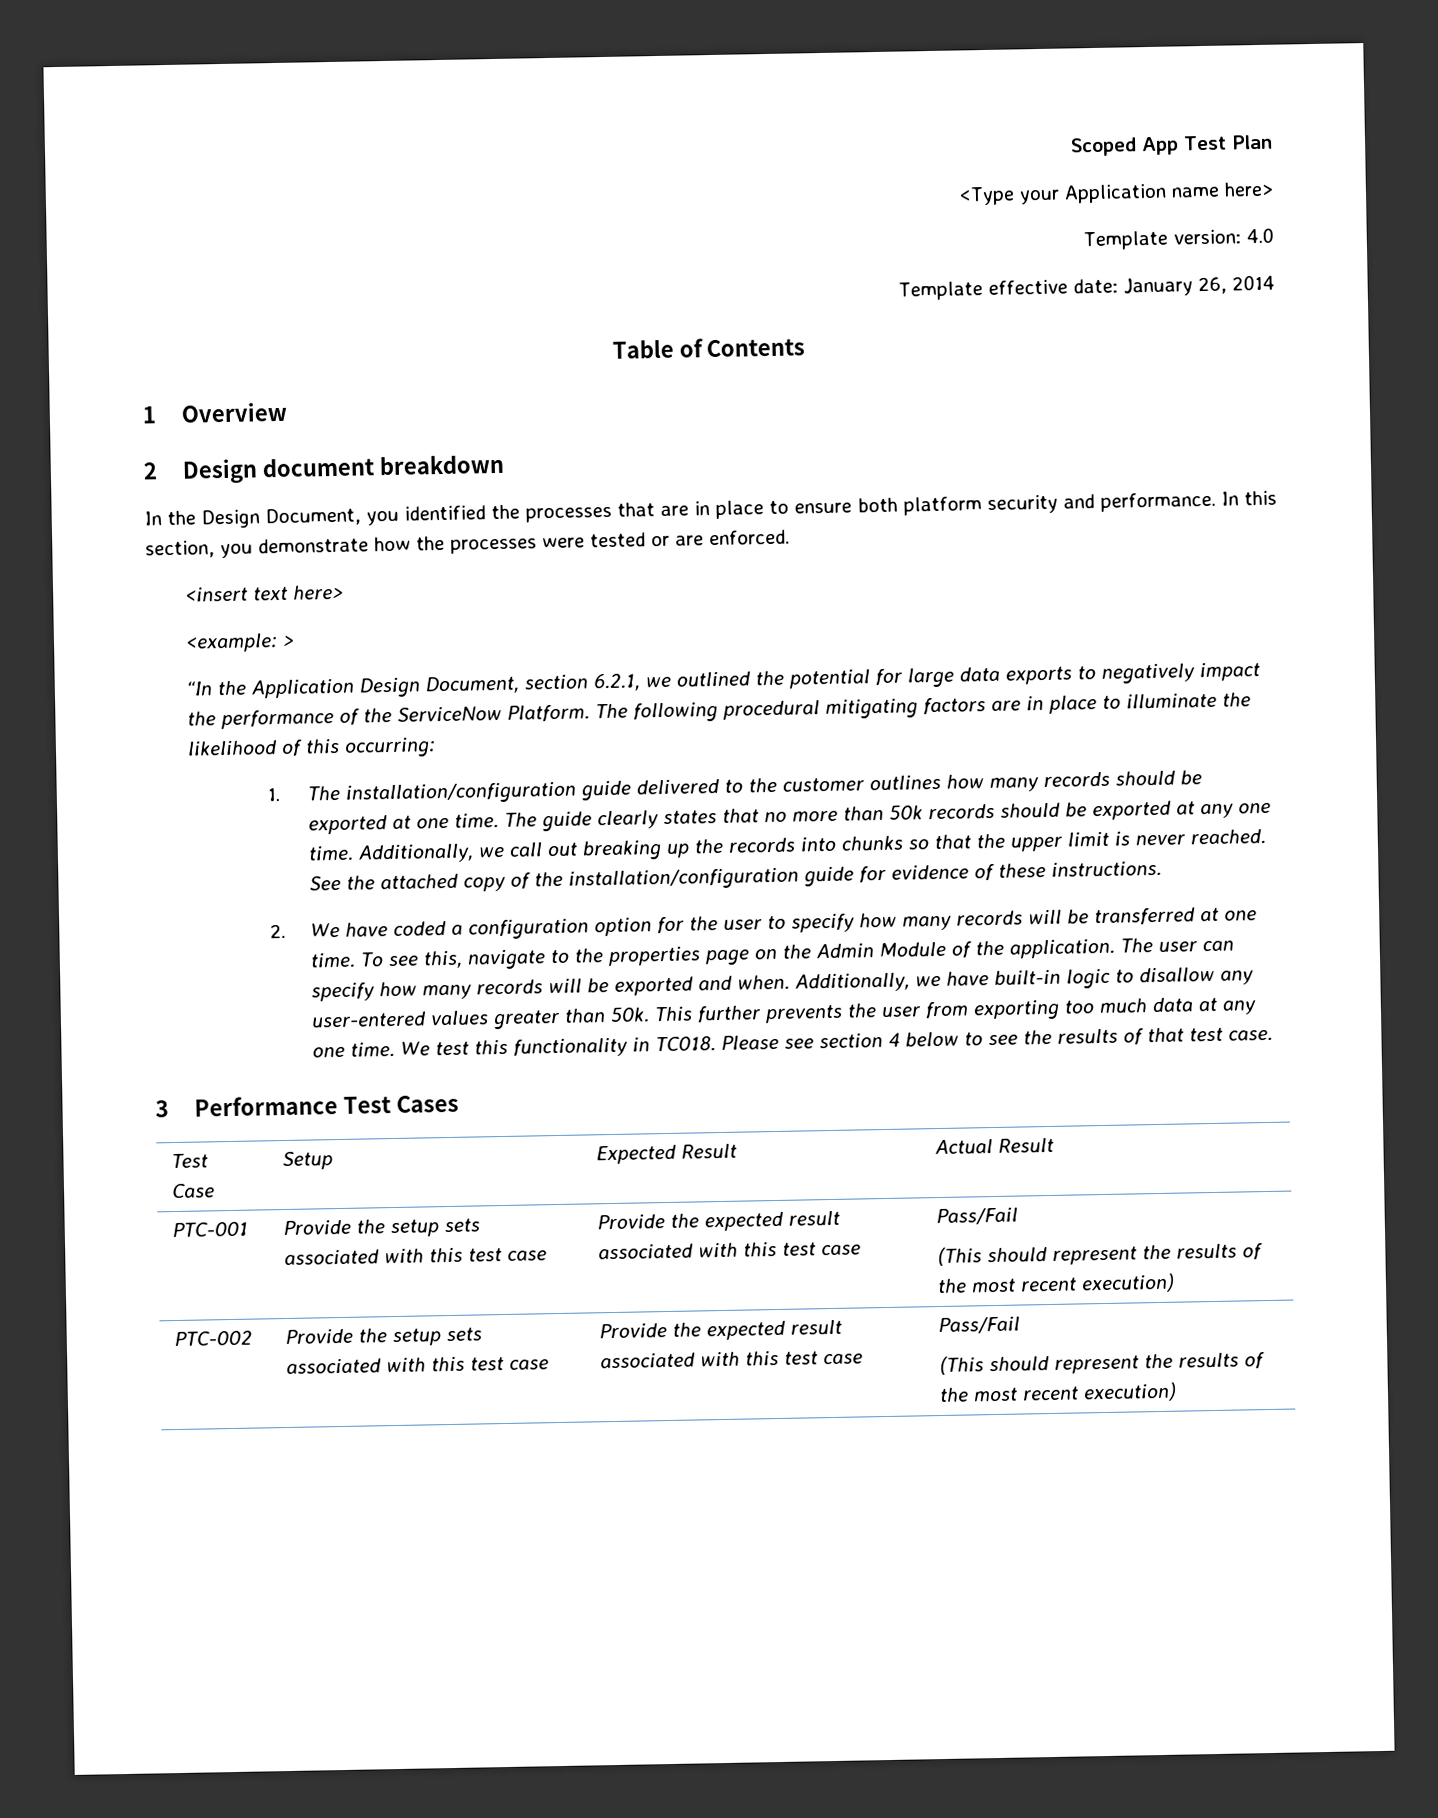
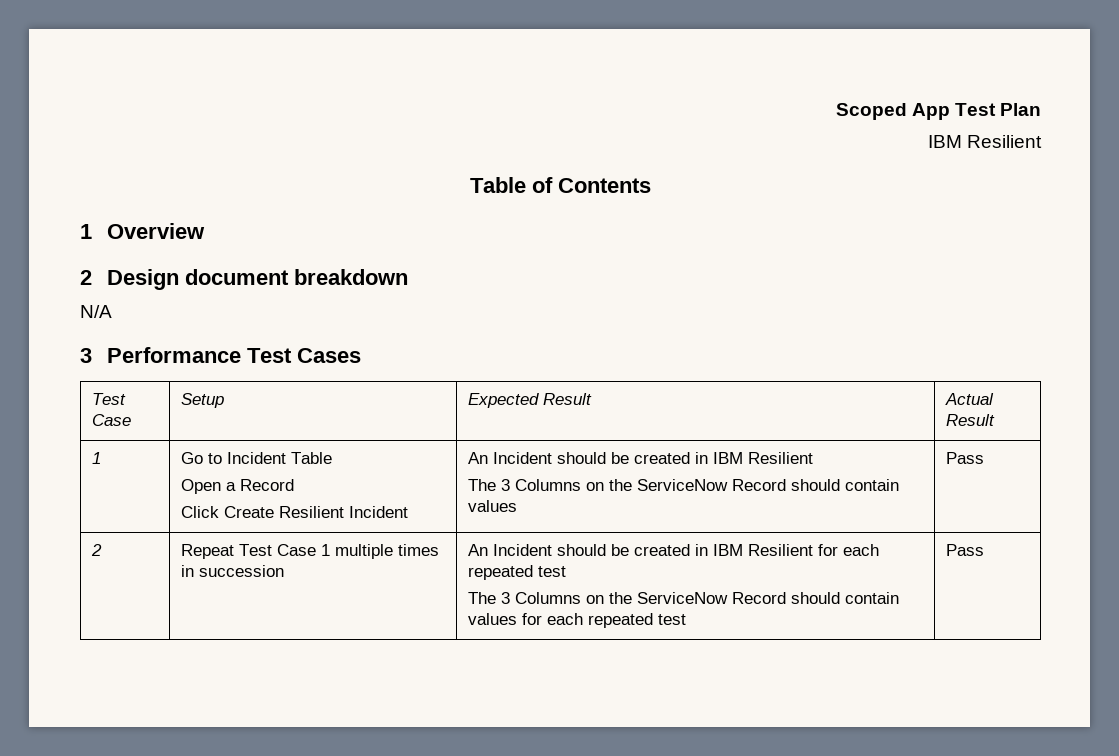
[959,181,1274,206] [1083,227,1274,251] [898,274,1275,301] <Type your Application name here> // Template version: 4.0 // Template effective date: January 26, 2014 -> [927,135,1042,148] IBM Resilient
[144,490,1277,529] [145,529,790,559] [185,584,345,602] [185,633,296,653] [186,662,1262,699] [187,692,1252,730] [187,737,437,758] [267,770,1202,805] [307,800,1271,835] [307,828,1266,864] [308,860,1162,892] [270,907,1257,940] [309,938,1234,970] [310,966,1254,1002] [310,997,1257,1030] [311,1027,1273,1058] In the Design Document, you identified the processes that are in place to ensure both platform security and performance. In this section, you demonstrate how the processes were tested or are enforced. // <insert text here> // <example: > // “In the Application Design Document, section 6.2.1, we outlined the potential for large data exports to negatively impact the performance of the ServiceNow Platform. The following procedural mitigating factors are in place to illuminate the likelihood of this occurring: // 1. The installation/configuration guide delivered to the customer outlines how many records should be exported at one time. The guide clearly states that no more than 50k records should be exported at any one time. Additionally, we call out breaking up the records into chunks so that the upper limit is never reached. See the attached copy of the installation/configuration guide for evidence of these instructions. // 2. We have coded a configuration option for the user to specify how many records will be transferred at one time. To see this, navigate to the properties page on the Admin Module of the application. The user can specify how many records will be exported and when. Additionally, we have built-in logic to disallow any user-entered values greater than 50k. This further prevents the user from exporting too much data at any one time. We test this functionality in TC018. Please see section 4 below to see the results of that test case. -> [80,305,112,318] N/A
[171,1221,248,1238] [282,1218,480,1238] [283,1247,547,1266] [596,1210,841,1232] [597,1242,861,1260] [935,1207,1019,1226] [936,1243,1263,1267] [936,1272,1175,1294] [173,1330,252,1347] [284,1327,482,1347] [285,1356,549,1375] [598,1319,843,1341] [599,1350,863,1369] [937,1316,1021,1335] [938,1352,1265,1376] [938,1381,1177,1403] PTC-001 | Provide the setup sets associated with this test case | Provide the expected result associated with this test case | Pass/Fail // (This should represent the results of the most recent execution) // PTC-002 | Provide the setup sets associated with this test case | Provide the expected result associated with this test case | Pass/Fail // (This should represent the results of the most recent execution) -> [91,452,101,464] [180,452,332,464] [180,479,294,494] [180,506,408,518] [467,452,813,464] [467,479,899,491] [467,500,517,512] [945,452,984,464] [90,544,102,556] [180,544,439,559] [180,565,284,577] [467,544,879,556] [467,565,566,580] [467,592,899,604] [467,613,686,628] [945,544,984,556] 1 | Go to Incident Table // Open a Record // Click Create Resilient Incident | An Incident should be created in IBM Resilient // The 3 Columns on the ServiceNow Record should contain values | Pass // 2 | Repeat Test Case 1 multiple times in succession | An Incident should be created in IBM Resilient for each repeated test // The 3 Columns on the ServiceNow Record should contain values for each repeated test | Pass

